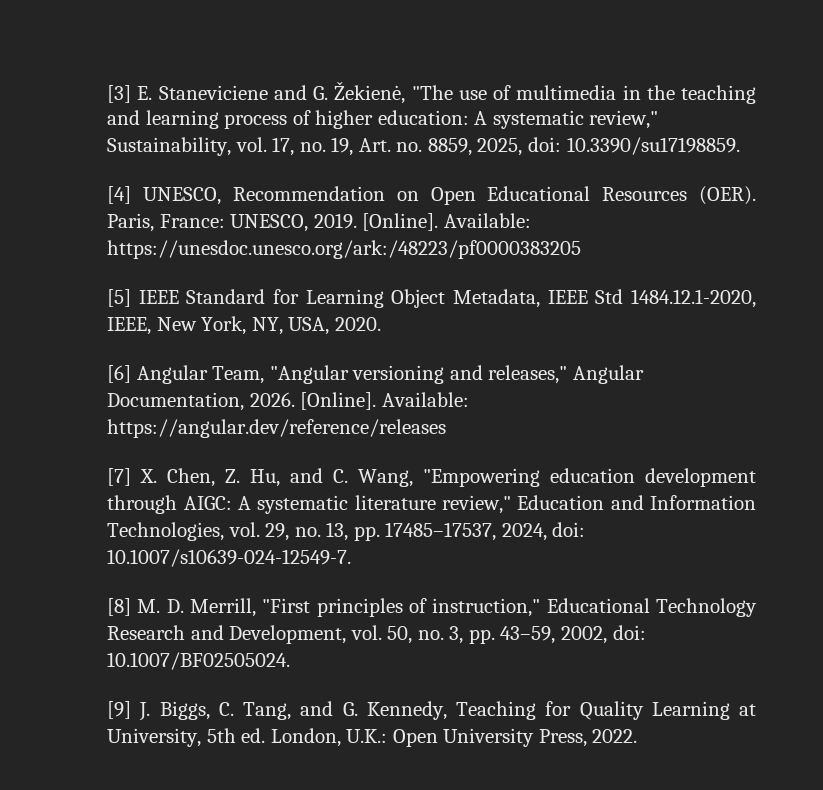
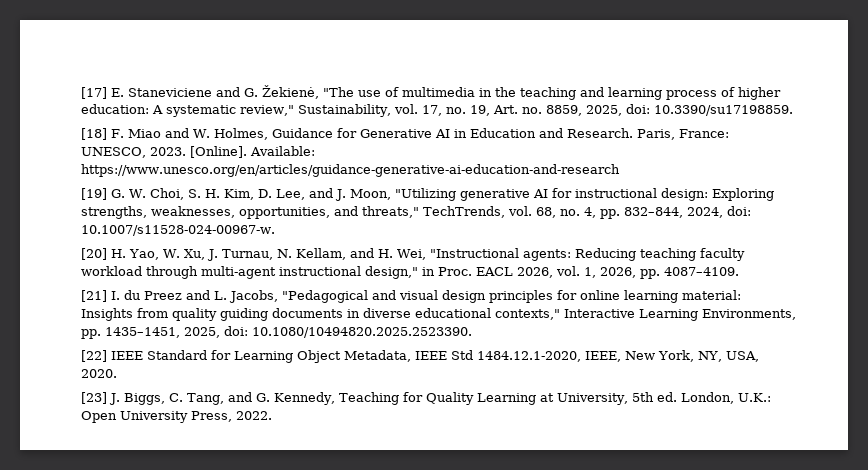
[107,85,132,103] [3] -> [81,87,108,99] [17]
[107,186,756,205] [4] UNESCO, Recommendation on Open Educational Resources (OER). -> [81,128,634,140] [18] F. Miao and W. Holmes, Guidance for Generative AI in Education and Research.
[313,213,531,231] [107,240,582,259] [107,289,132,307] 2019. [Online]. Available: https://unesdoc.unesco.org/ark:/48223/pf0000383205 // [5] -> [150,146,316,158] [81,164,621,177] [81,188,775,201] [81,206,752,219] [81,225,276,236] [81,248,746,261] [81,266,740,279] [81,290,742,303] [81,308,797,321] [81,326,473,339] [81,350,108,362] 2023. [Online]. Available: https://www.unesco.org/en/articles/guidance-generative-ai-education-and-research // [19] G. W. Choi, S. H. Kim, D. Lee, and J. Moon, "Utilizing generative AI for instructional design: Exploring strengths, weaknesses, opportunities, and threats," TechTrends, vol. 68, no. 4, pp. 832–844, 2024, doi: 10.1007/s11528-024-00967-w. // [20] H. Yao, W. Xu, J. Turnau, N. Kellam, and H. Wei, "Instructional agents: Reducing teaching faculty workload through multi-agent instructional design," in Proc. EACL 2026, vol. 1, 2026, pp. 4087–4109. // [21] I. du Preez and L. Jacobs, "Pedagogical and visual design principles for online learning material: Insights from quality guiding documents in diverse educational contexts," Interactive Learning Environments, pp. 1435–1451, 2025, doi: 10.1080/10494820.2025.2523390. // [22]
[107,365,644,384] [107,392,469,411] [107,419,447,438] [107,468,756,487] [107,495,756,514] [107,522,586,541] [107,549,352,567] [107,598,757,617] [107,625,646,644] [107,652,291,670] [107,701,132,719] [6] Angular Team, "Angular versioning and releases," Angular Documentation, 2026. [Online]. Available: https://angular.dev/reference/releases // [7] X. Chen, Z. Hu, and C. Wang, "Empowering education development through AIGC: A systematic literature review," Education and Information Technologies, vol. 29, no. 13, pp. 17485–17537, 2024, doi: 10.1007/s10639-024-12549-7. // [8] M. D. Merrill, "First principles of instruction," Educational Technology Research and Development, vol. 50, no. 3, pp. 43–59, 2002, doi: 10.1007/BF02505024. // [9] -> [81,392,108,404] [23]

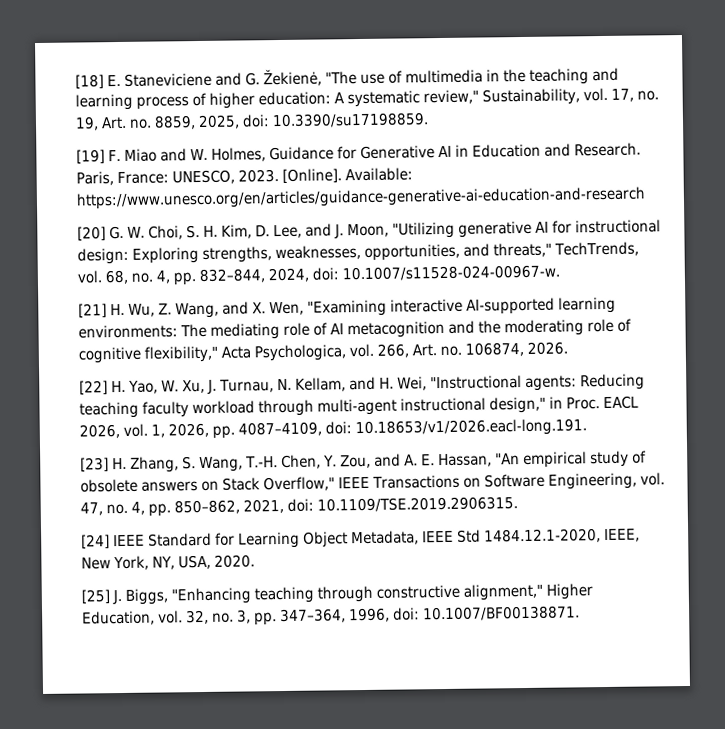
[81,87,108,99] [17] -> [74,74,104,89] [18]
[81,128,108,140] [18] -> [75,149,105,164] [19]
[81,188,108,200] [19] -> [76,226,106,241] [20]
[81,248,108,260] [20] -> [77,296,617,319] [77,318,633,340] [77,341,568,364] [78,380,108,395] [21] H. Wu, Z. Wang, and X. Wen, "Examining interactive AI-supported learning environments: The mediating role of AI metacognition and the moderating role of cognitive flexibility," Acta Psychologica, vol. 266, Art. no. 106874, 2026. // [22]
[664,267,740,276] [81,290,742,303] [81,308,797,321] [81,326,473,339] [81,350,108,362] 4087–4109. // [21] I. du Preez and L. Jacobs, "Pedagogical and visual design principles for online learning material: Insights from quality guiding documents in diverse educational contexts," Interactive Learning Environments, pp. 1435–1451, 2025, doi: 10.1080/10494820.2025.2523390. // [22] -> [237,418,587,438] [79,450,648,473] [79,472,666,493] [79,496,518,517] [80,534,110,549] 4087–4109, doi: 10.18653/v1/2026.eacl-long.191. // [23] H. Zhang, S. Wang, T.-H. Chen, Y. Zou, and A. E. Hassan, "An empirical study of obsolete answers on Stack Overflow," IEEE Transactions on Software Engineering, vol. 47, no. 4, pp. 850–862, 2021, doi: 10.1109/TSE.2019.2906315. // [24]
[81,392,108,404] [23] -> [80,589,110,604] [25]
[169,392,772,405] [81,411,273,423] C. Tang, and G. Kennedy, Teaching for Quality Learning at University, 5th ed. London, U.K.: Open University Press, 2022. -> [170,583,593,605] [81,605,580,626] "Enhancing teaching through constructive alignment," Higher Education, vol. 32, no. 3, pp. 347–364, 1996, doi: 10.1007/BF00138871.

